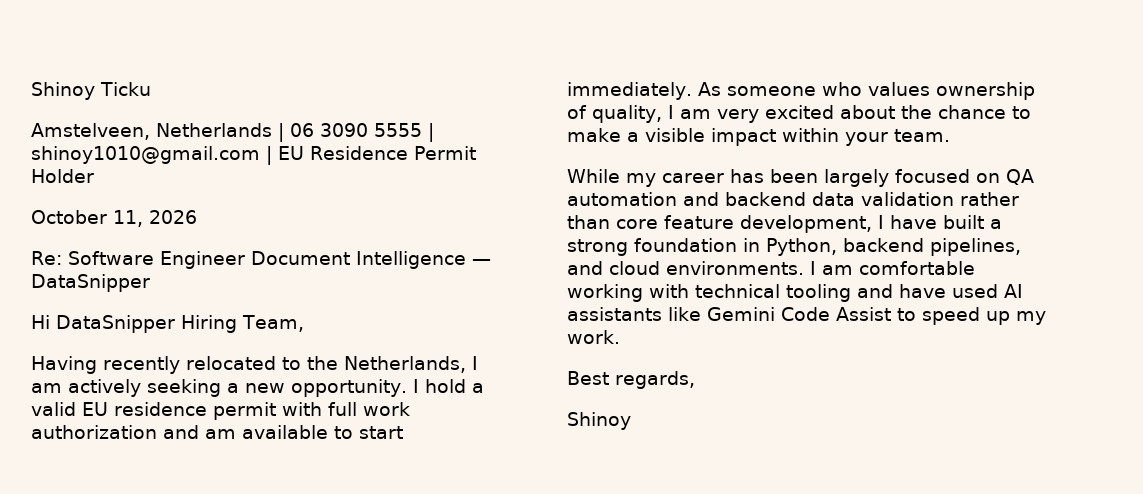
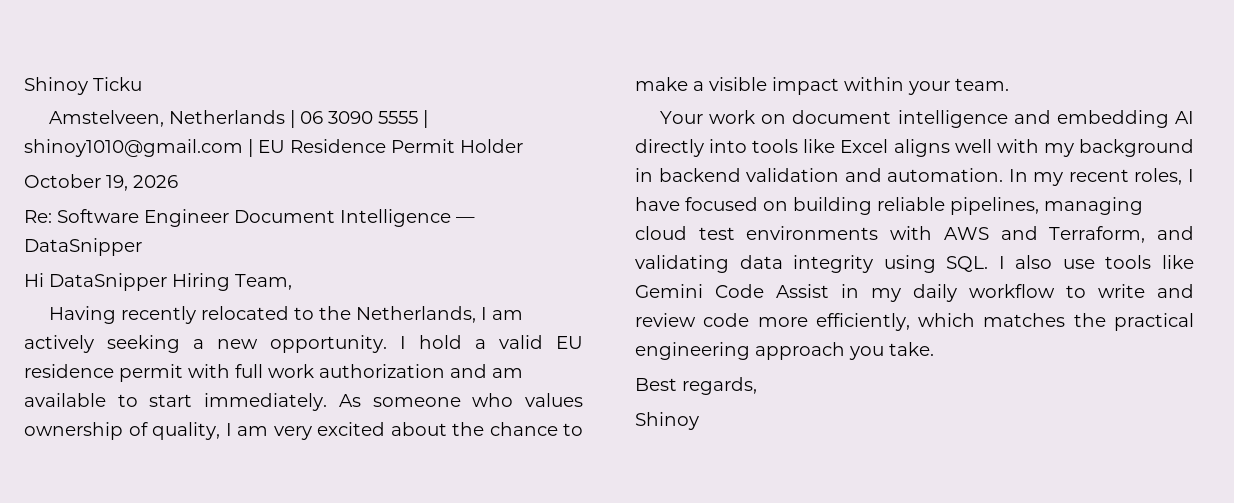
[113,210,143,227] 11, -> [106,175,128,191] 19,
[567,169,1034,187] [567,192,1019,206] [567,215,1002,233] [567,238,1021,256] [567,261,975,275] [567,284,1023,302] [567,307,1046,325] [567,330,620,344] While my career has been largely focused on QA automation and backend data validation rather than core feature development, I have built a strong foundation in Python, backend pipelines, and cloud environments. I am comfortable working with technical tooling and have used AI assistants like Gemini Code Assist to speed up my work. -> [659,110,1194,128] [635,139,1194,157] [635,168,1194,186] [635,197,1143,215] [635,226,1194,243] [635,255,1194,273] [635,284,1194,302] [635,313,1194,331] [635,342,934,360] Your work on document intelligence and embedding AI directly into tools like Excel aligns well with my background in backend validation and automation. In my recent roles, I have focused on building reliable pipelines, managing cloud test environments with AWS and Terraform, and validating data integrity using SQL. I also use tools like Gemini Code Assist in my daily workflow to write and review code more efficiently, which matches the practical engineering approach you take.

